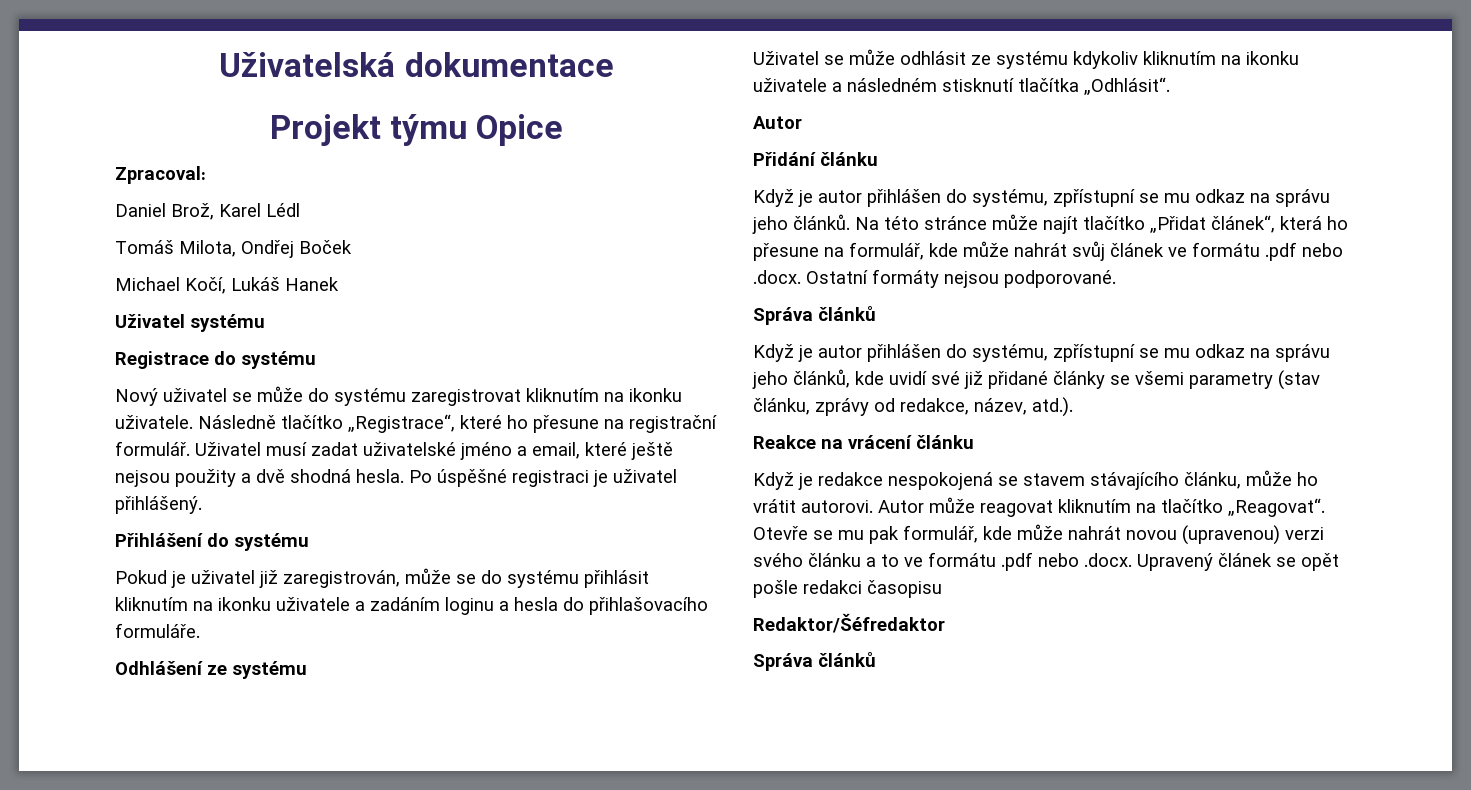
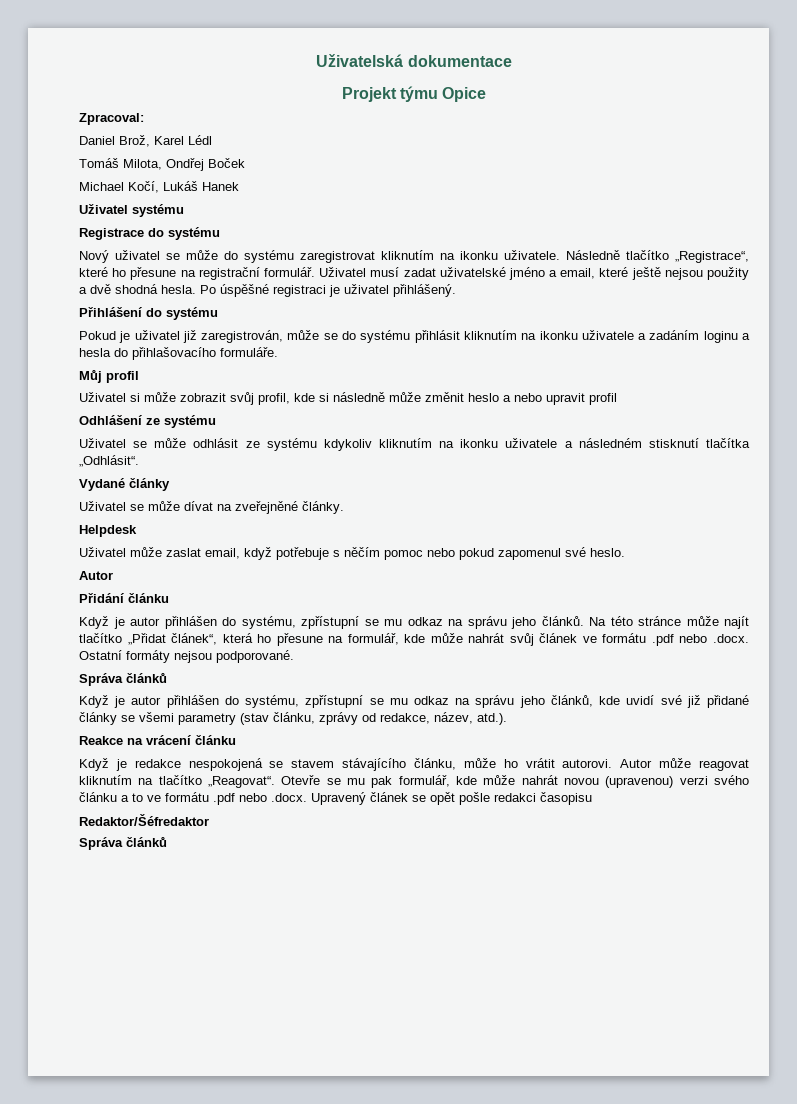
(200, 630) none -> [79,369,139,383] [79,392,617,405] // Můj profil // Uživatel si může zobrazit svůj profil, kde si následně může změnit heslo a nebo upravit profil
(1170, 86) none -> [79,478,170,491] [79,501,344,514] [79,525,137,537] [79,547,625,560] // Vydané články // Uživatel se může dívat na zveřejněné články. // Helpdesk // Uživatel může zaslat email, když potřebuje s něčím pomoc nebo pokud zapomenul své heslo.

